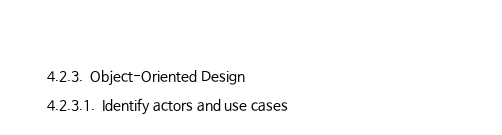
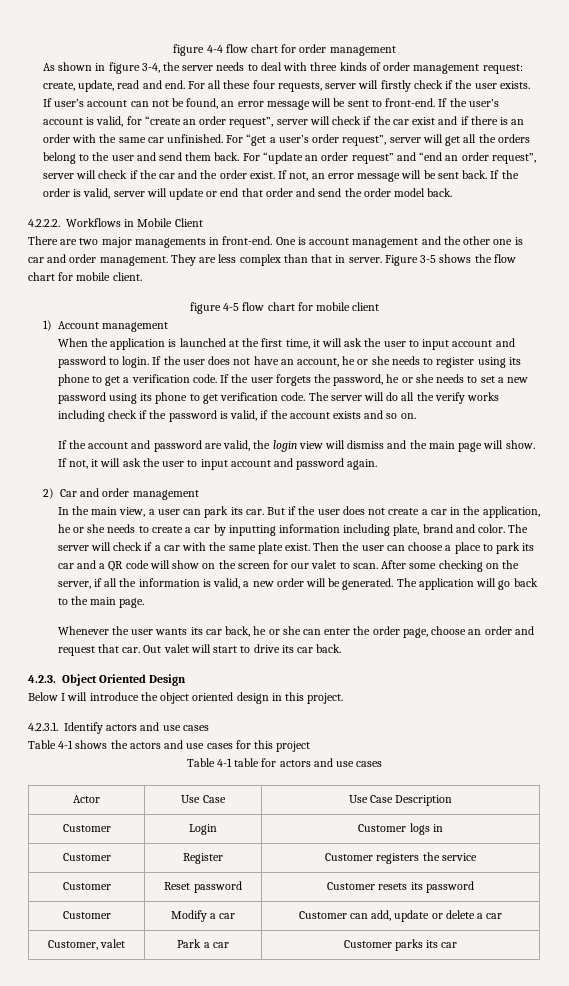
[47,70,245,86] 4.2.3. Object-Oriented Design -> [173,44,396,56] [42,62,523,74] [42,80,530,92] [42,98,499,110] [42,116,525,128] [42,134,530,146] [42,152,536,164] [42,170,519,182] [42,188,453,200] [28,218,203,227] [28,236,523,248] [28,254,516,266] [28,272,142,281] [189,302,380,314] [42,320,169,332] [57,338,515,350] [57,356,521,368] [57,374,529,386] [57,392,500,404] [57,410,416,422] [57,440,535,452] [57,458,378,470] [42,488,199,500] [57,506,540,518] [57,524,529,536] [57,542,535,554] [57,560,520,572] [57,578,538,590] [57,596,145,608] [57,626,534,638] [57,644,342,656] [28,674,187,686] [28,692,344,704] figure 4-4 flow chart for order management // As shown in figure 3-4, the server needs to deal with three kinds of order management request: create, update, read and end. For all these four requests, server will firstly check if the user exists. If user’s account can not be found, an error message will be sent to front-end. If the user’s account is valid, for “create an order request”, server will check if the car exist and if there is an order with the same car unfinished. For “get a user’s order request”, server will get all the orders belong to the user and send them back. For “update an order request” and “end an order request”, server will check if the car and the order exist. If not, an error message will be sent back. If the order is valid, server will update or end that order and send the order model back. // 4.2.2.2. Workflows in Mobile Client // There are two major managements in front-end. One is account management and the other one is car and order management. They are less complex than that in server. Figure 3-5 shows the flow chart for mobile client. // figure 4-5 flow chart for mobile client // 1) Account management // When the application is launched at the first time, it will ask the user to input account and password to login. If the user does not have an account, he or she needs to register using its phone to get a verification code. If the user forgets the password, he or she needs to set a new password using its phone to get verification code. The server will do all the verify works including check if the password is valid, if the account exists and so on. // If the account and password are valid, the login view will dismiss and the main page will show. If not, it will ask the user to input account and password again. // 2) Car and order management // In the main view, a user can park its car. But if the user does not create a car in the application, he or she needs to create a car by inputting information including plate, brand and color. The server will check if a car with the same plate exist. Then the user can choose a place to park its car and a QR code will show on the screen for our valet to scan. After some checking on the server, if all the information is valid, a new order will be generated. The application will go back to the main page. // Whenever the user wants its car back, he or she can enter the order page, choose an order and request that car. Out valet will start to drive its car back. // 4.2.3. Object Oriented Design // Below I will introduce the object oriented design in this project.
(289, 107) none -> [28,740,311,752] [186,758,383,767] [73,795,100,803] [181,795,226,803] [348,795,453,806] [62,824,111,832] [189,824,217,835] [358,823,443,835] [62,853,111,861] [183,853,223,864] [325,852,477,864] [62,882,111,890] [164,881,242,893] [327,881,474,893] [62,911,111,919] [170,910,236,922] [298,910,503,922] [47,939,126,950] [177,939,229,948] [343,939,458,951] // Table 4-1 shows the actors and use cases for this project // Table 4-1 table for actors and use cases // Actor | Use Case | Use Case Description // Customer | Login | Customer logs in // Customer | Register | Customer registers the service // Customer | Reset password | Customer resets its password // Customer | Modify a car | Customer can add, update or delete a car // Customer, valet | Park a car | Customer parks its car

